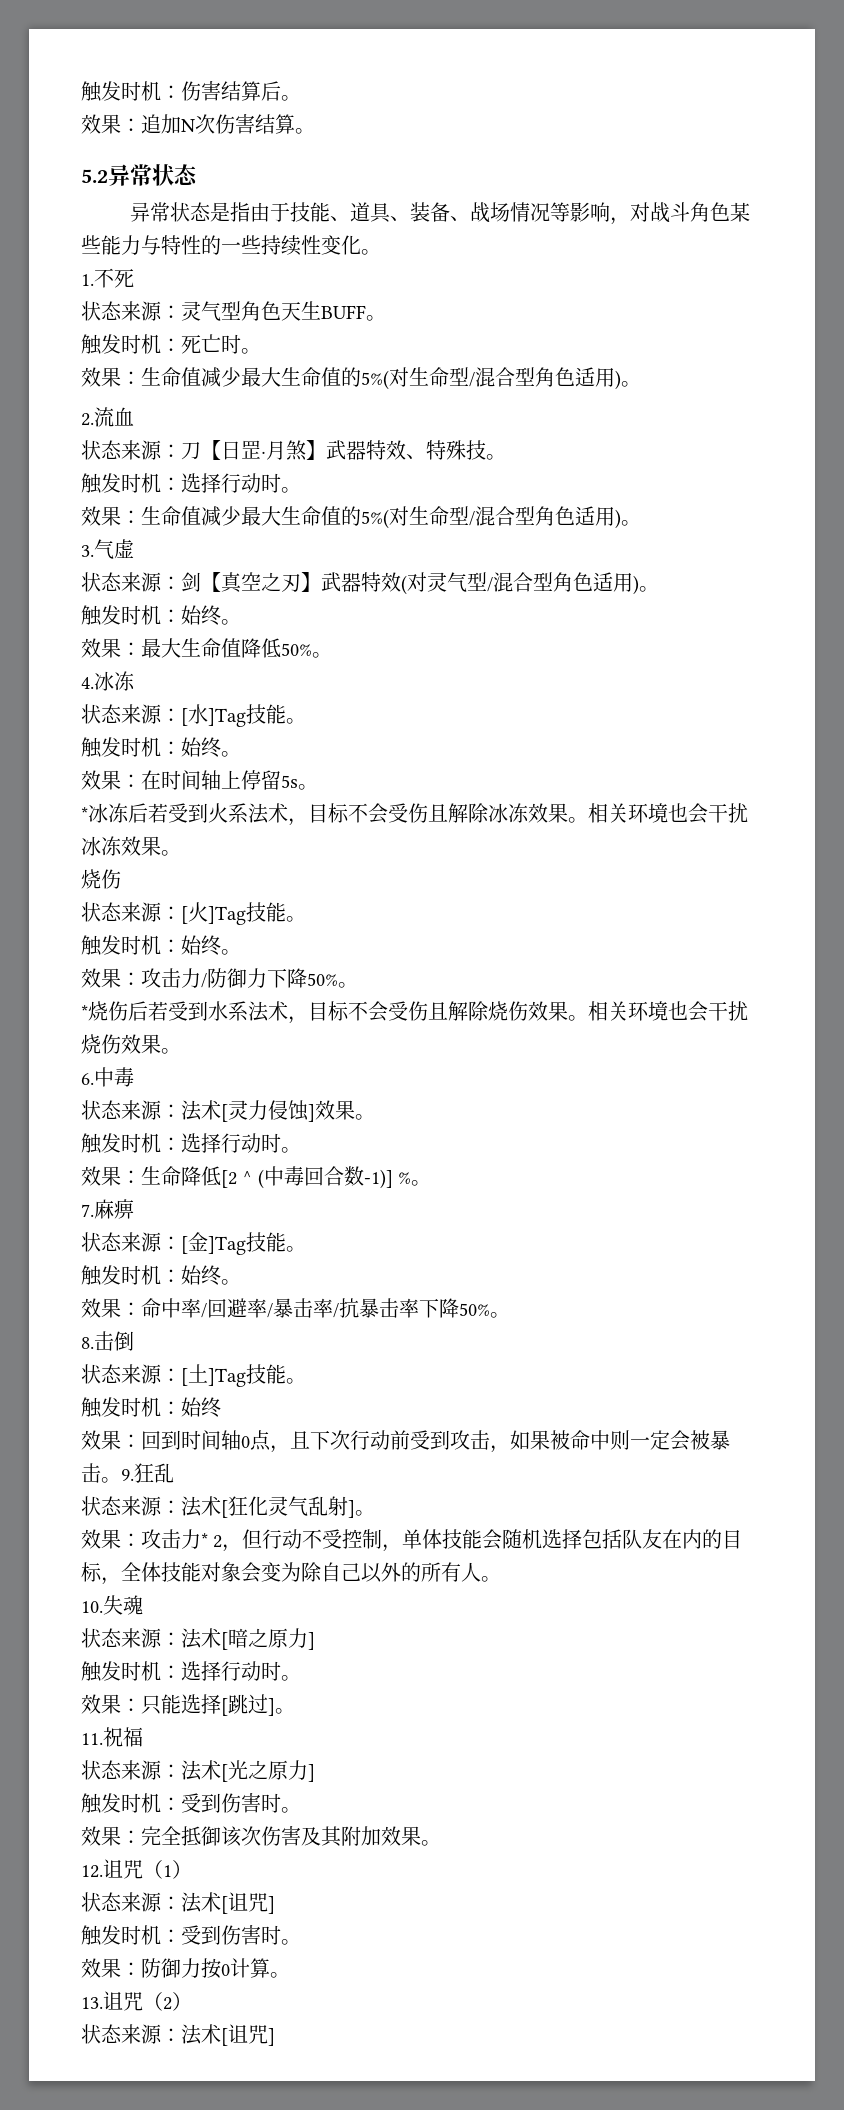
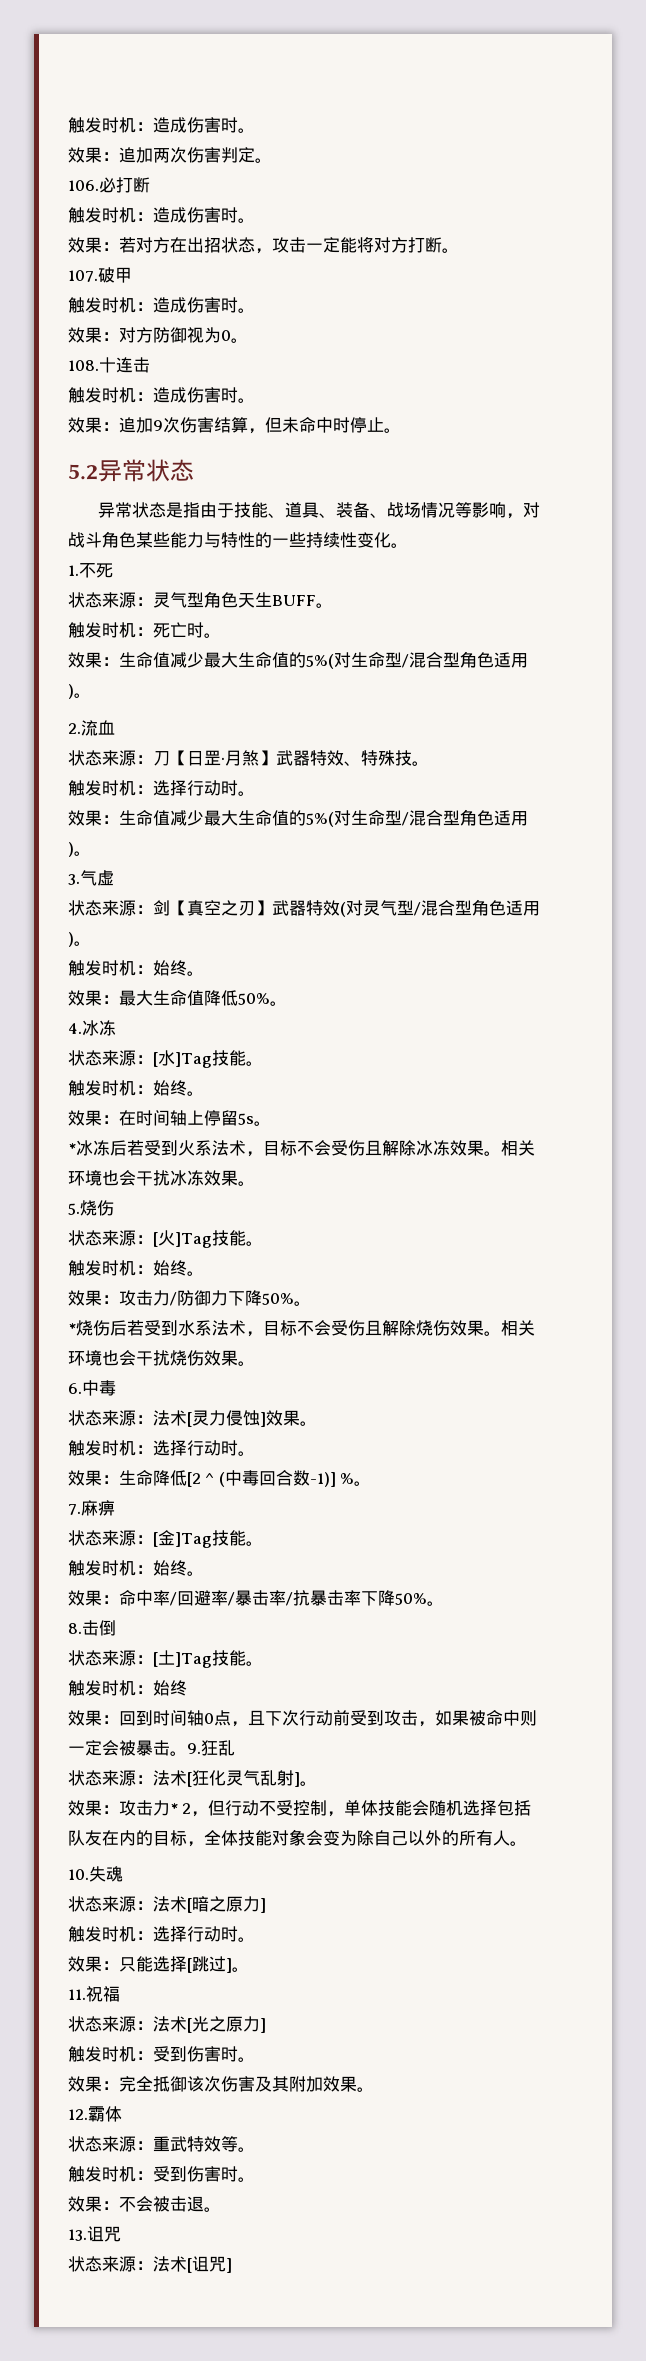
[81,81,301,102] [81,114,295,134] 触发时机：伤害结算后。 // 效果：追加N次伤害结算 -> [68,117,255,133] [68,147,272,163] [68,177,150,193] [68,207,255,223] [68,237,459,254] [68,267,132,283] [68,297,255,313] [68,327,248,343] [68,357,150,373] [68,387,255,403] [68,417,384,434] 触发时机：造成伤害时。 // 效果：追加两次伤害判定。 // 106.必打断 // 触发时机：造成伤害时。 // 效果：若对方在出招状态，攻击一定能将对方打断。 // 107.破甲 // 触发时机：造成伤害时。 // 效果：对方防御视为0。 // 108.十连击 // 触发时机：造成伤害时。 // 效果：追加9次伤害结算，但未命中时停止
(181, 853) none -> [68,1203,80,1215] 5.
[103,1859,192,1879] [81,1892,275,1914] [81,1925,301,1946] [81,1958,270,1979] 诅咒（1） // 状态来源：法术[诅咒] // 触发时机：受到伤害时。 // 效果：防御力按0计算 -> [88,2106,122,2122] [68,2136,255,2152] [68,2166,255,2182] [68,2196,204,2212] 霸体 // 状态来源：重武特效等。 // 触发时机：受到伤害时。 // 效果：不会被击退
[143,1992,192,2011] （2） -> (121, 2234) none

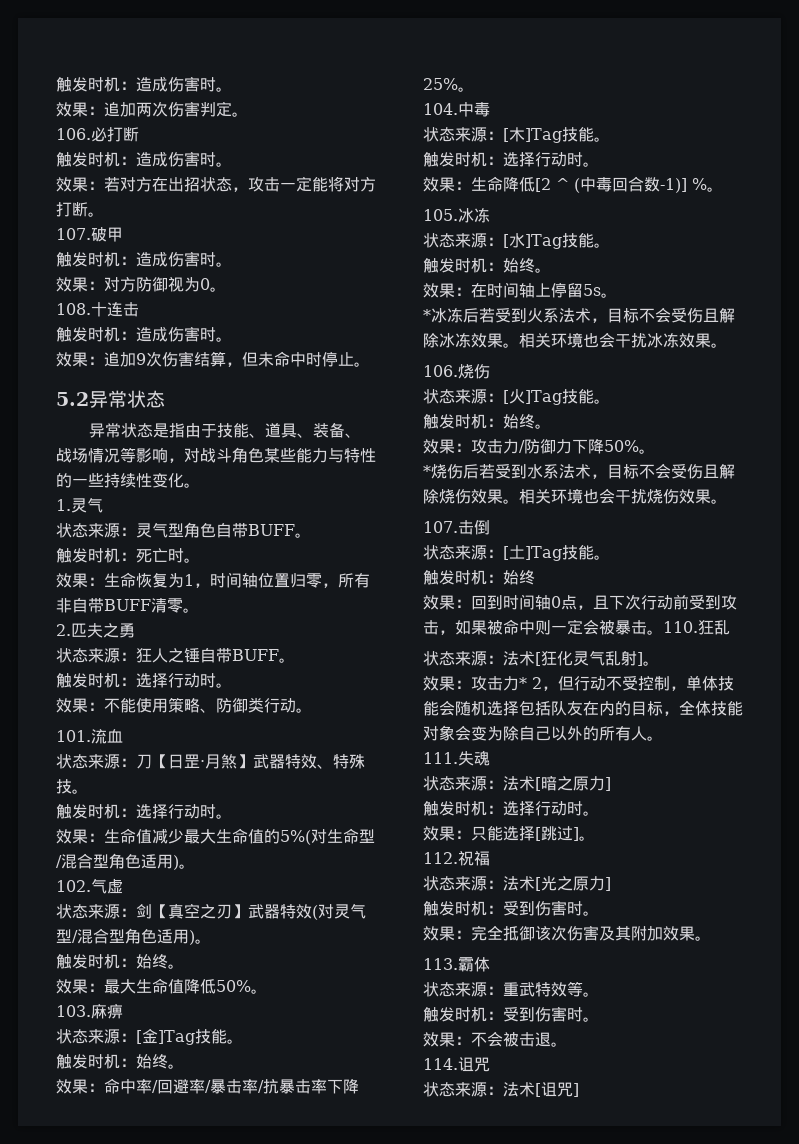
[79,563,113,578] 不死 -> [71,497,103,513] 灵气
[238,592,272,608] 天生 -> [216,523,248,538] 自带
[153,651,528,669] [68,684,91,699] [68,723,81,734] 值减少最大生命值的5%(对生命型/混合型角色适用)。 // 2. -> [136,572,370,588] [56,598,199,613] [56,623,135,638] [56,648,295,663] [56,673,232,688] [56,697,312,713] [56,730,91,742] 恢复为1，时间轴位置归零，所有非自带BUFF清零。 // 2.匹夫之勇 // 状态来源：狂人之锤自带BUFF。 // 触发时机：选择行动时。 // 效果：不能使用策略、防御类行动。 // 101.
[68,874,80,885] 3. -> [56,880,91,892] 102.
[68,1023,82,1034] 4. -> [56,1003,123,1019] [56,1029,243,1045] [56,1054,184,1069] [56,1078,359,1094] [423,78,474,92] [423,102,490,117] [423,127,610,143] [423,152,599,167] [423,176,723,193] [423,209,458,221] 103.麻痹 // 状态来源：[金]Tag技能。 // 触发时机：始终。 // 效果：命中率/回避率/暴击率/抗暴击率下降25%。 // 104.中毒 // 状态来源：[木]Tag技能。 // 触发时机：选择行动时。 // 效果：生命降低[2 ^ (中毒回合数-1)] %。 // 105.
[68,1203,80,1215] 5. -> [423,365,458,377] 106.
[68,1380,116,1396] [68,1410,317,1427] [68,1440,255,1456] [68,1470,372,1487] [68,1500,115,1516] [68,1530,263,1548] [68,1560,204,1576] [68,1590,444,1606] [68,1623,82,1634] 6.中毒 // 状态来源：法术[灵力侵蚀]效果。 // 触发时机：选择行动时。 // 效果：生命降低[2 ^ (中毒回合数-1)] %。 // 7.麻痹 // 状态来源：[金]Tag技能。 // 触发时机：始终。 // 效果：命中率/回避率/暴击率/抗暴击率下降50%。 // 8. -> [423,521,458,533] 107.
[187,1743,201,1754] 9. -> [663,621,698,633] 110.
[68,1869,89,1880] 10. -> [423,752,458,764] 111.
[68,1989,86,2000] 11. -> [423,852,458,864] 112.
[68,2109,88,2120] 12. -> [423,958,458,970] 113.
[68,2229,87,2241] 13. -> [423,1058,458,1070] 114.

